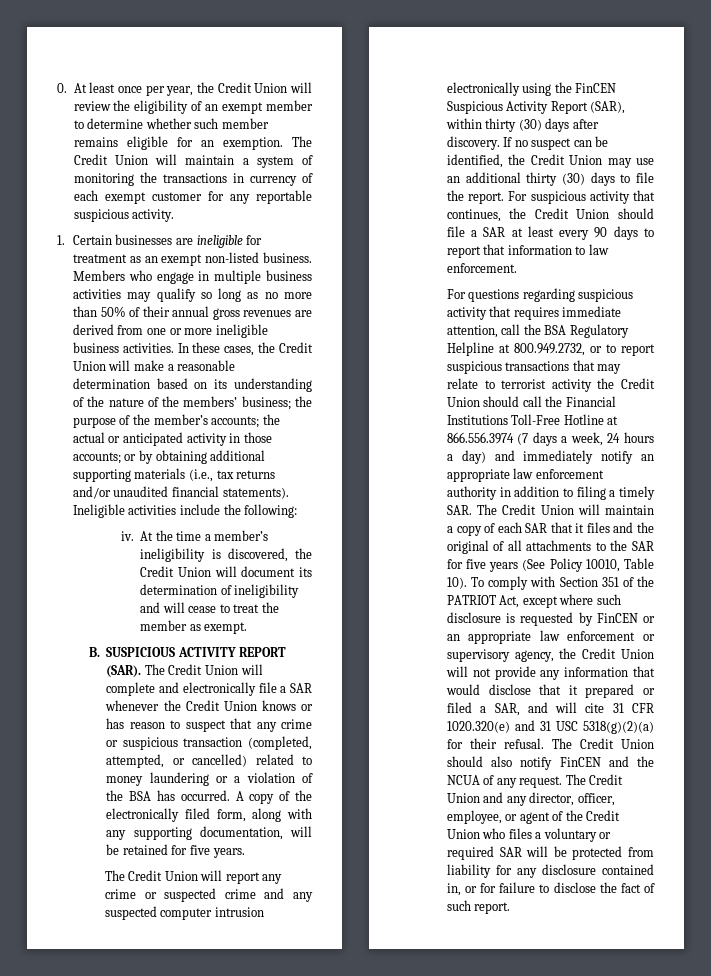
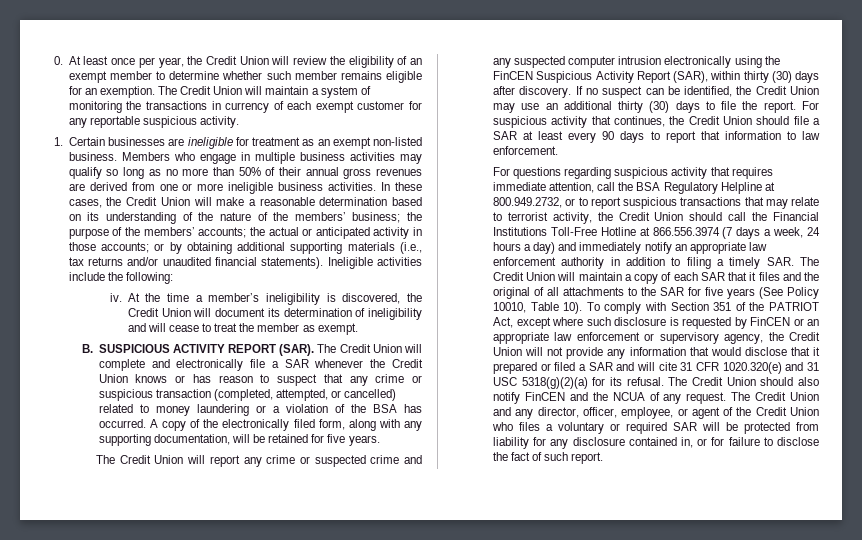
[153,414,208,425] member’s -> [143,227,195,236] members’
[551,379,592,392] activity -> [552,212,592,224] activity,
[494,703,520,716] SAR, -> [588,362,613,371] SAR
[469,738,497,749] their -> [610,377,623,386] its

